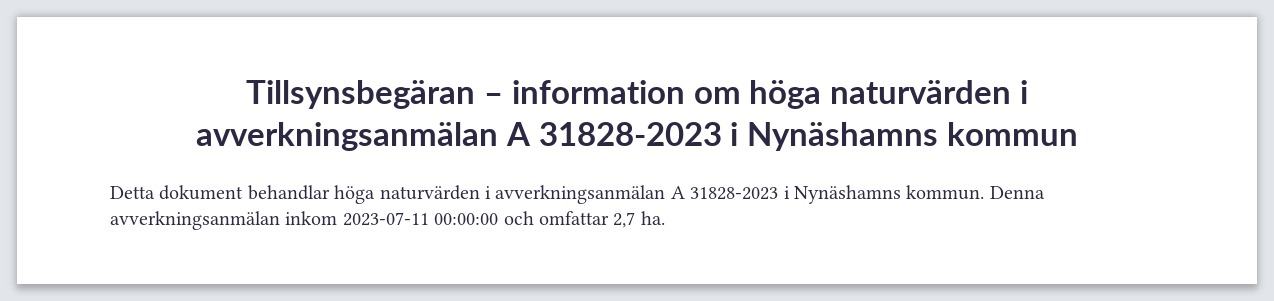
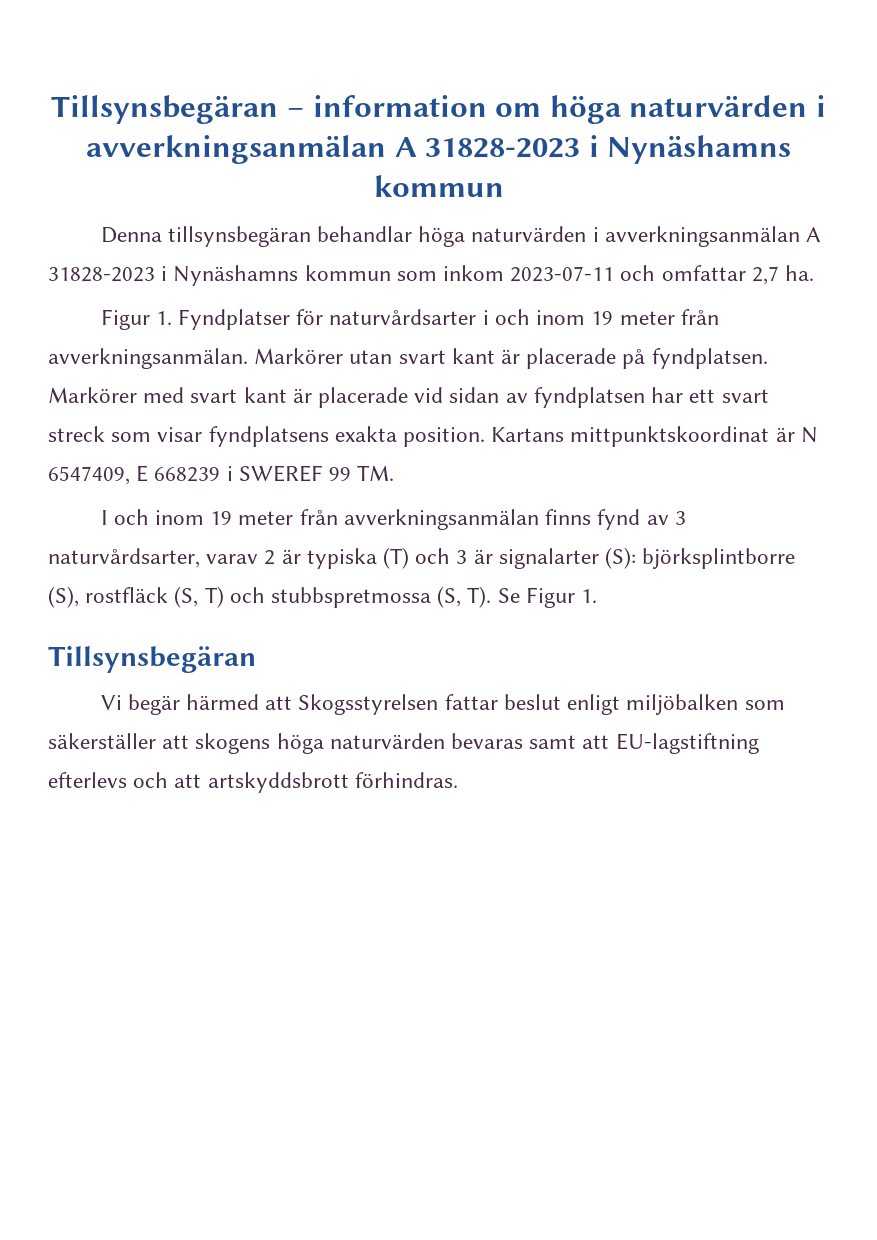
[110,185,244,200] Detta dokument -> [100,226,311,247] Denna tillsynsbegäran
[906,185,1045,200] [110,211,280,230] kommun. Denna avverkningsanmälan -> [304,265,437,281] kommun som
[434,213,499,225] 00:00:00 -> (615, 274) none
(665, 218) none -> [100,309,719,330] [48,348,768,369] [48,387,769,408] [48,426,818,447] [48,465,395,485] [100,509,686,530] [48,547,796,569] [48,586,598,608] [48,646,256,673] [100,694,785,715] [48,733,759,754] [48,772,458,793] // Figur 1. Fyndplatser för naturvårdsarter i och inom 19 meter från avverkningsanmälan. Markörer utan svart kant är placerade på fyndplatsen. Markörer med svart kant är placerade vid sidan av fyndplatsen har ett svart streck som visar fyndplatsens exakta position. Kartans mittpunktskoordinat är N 6547409, E 668239 i SWEREF 99 TM. // I och inom 19 meter från avverkningsanmälan finns fynd av 3 naturvårdsarter, varav 2 är typiska (T) och 3 är signalarter (S): björksplintborre (S), rostfläck (S, T) och stubbspretmossa (S, T). Se Figur 1. // Tillsynsbegäran // Vi begär härmed att Skogsstyrelsen fattar beslut enligt miljöbalken som säkerställer att skogens höga naturvärden bevaras samt att EU-lagstiftning efterlevs och att artskyddsbrott förhindras.

